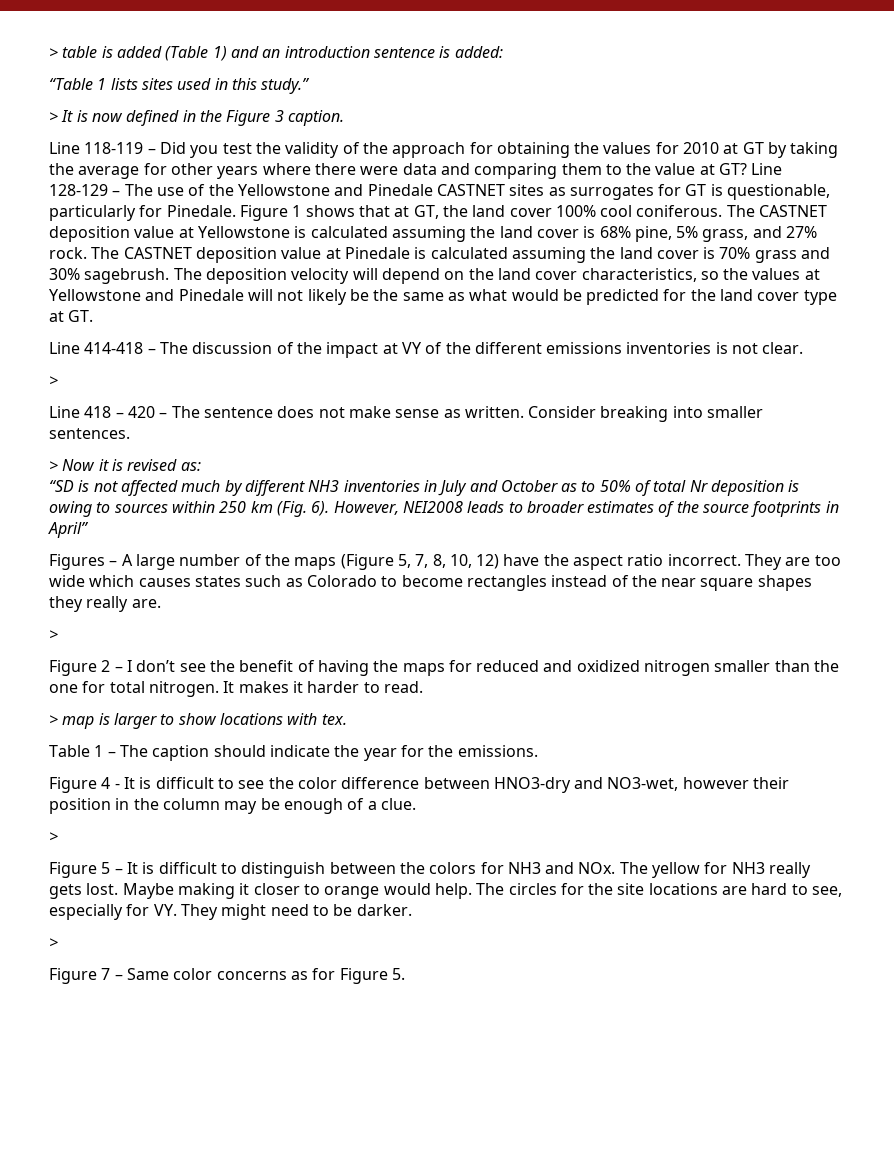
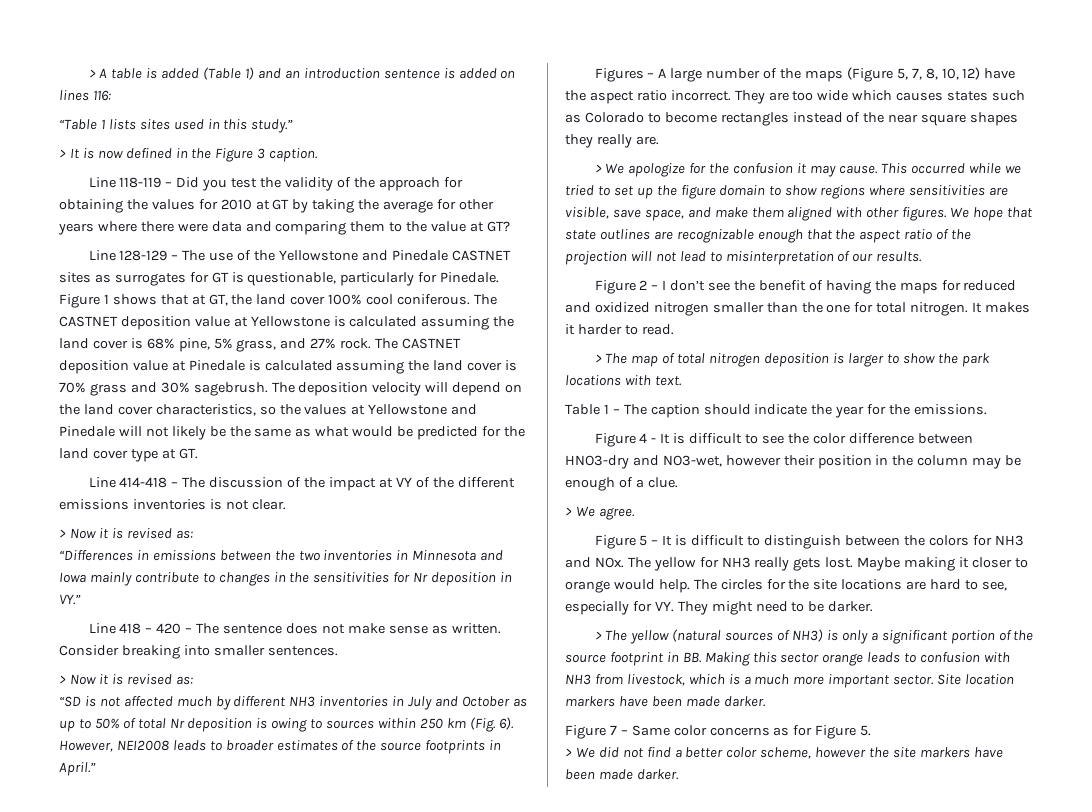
[49,48,58,58] > -> [88,68,108,78] > A
[454,46,503,58] added: -> [458,68,516,79] [59,90,111,101] added on lines 116:
(748, 169) none -> (510, 226) //
(58, 381) none -> [69,528,193,539] [59,550,504,561] [59,572,513,586] [59,594,81,605] Now it is revised as: // “Differences in emissions between the two inventories in Minnesota and Iowa mainly contribute to changes in the sensitivities for Nr deposition in VY.”
(578, 487) none -> [59,720,75,732] up
[48,522,89,538] April” -> [59,762,96,776] April.”
(58, 635) none -> [605,163,1021,177] [565,185,1008,199] [565,207,1033,221] [565,229,972,243] [565,251,923,265] We apologize for the confusion it may cause. This occurred while we tried to set up the figure domain to show regions where sensitivities are visible, save space, and make them aligned with other figures. We hope that state outlines are recognizable enough that the aspect ratio of the projection will not lead to misinterpretation of our results.
[62,716,95,729] map -> [605,353,830,367] The map of total nitrogen deposition
(217, 719) none -> [937,353,990,367] the park
[321,714,347,725] tex. -> [654,376,682,386] text.
(58, 837) none -> [575,506,635,520] We agree.
(58, 943) none -> [605,629,1034,644] [565,652,1011,666] [565,674,1015,688] [565,696,766,707] The yellow (natural sources of NH3) is only a significant portion of the source footprint in BB. Making this sector orange leads to confusion with NH3 from livestock, which is a much more important sector. Site location markers have been made darker.
(405, 974) none -> [565,747,1003,759] [565,769,679,780] // > We did not find a better color scheme, however the site markers have been made darker.

